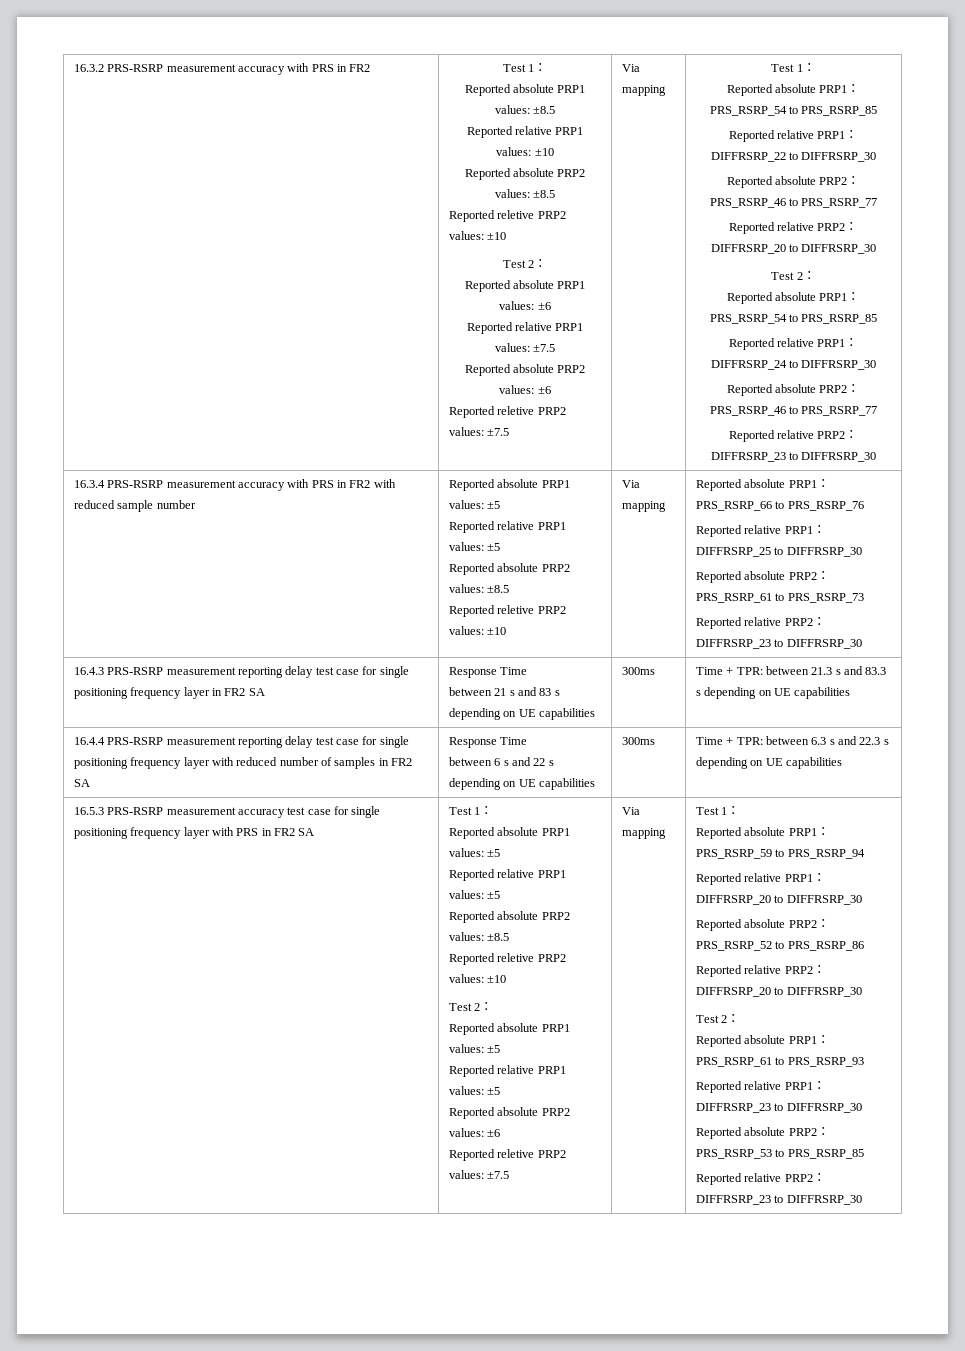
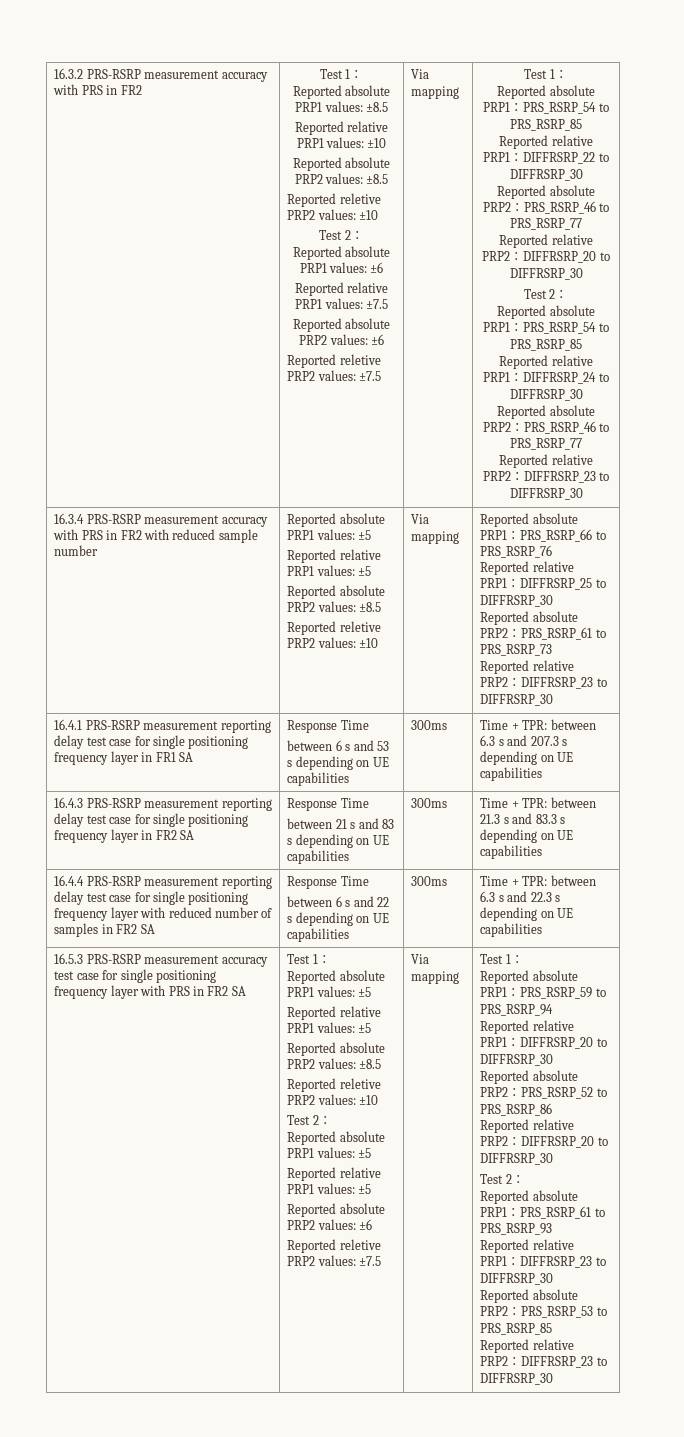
(862, 644) none -> [54,719,271,733] [54,735,249,749] [54,751,193,765] [287,720,369,733] [287,740,389,751] [287,756,389,770] [287,772,350,786] [411,720,448,730] [480,719,596,730] [480,735,567,746] [480,751,574,765] [480,767,543,781] // 16.4.1 PRS-RSRP measurement reporting delay test case for single positioning frequency layer in FR1 SA | Response Time // between 6 s and 53 s depending on UE capabilities | 300ms | Time + TPR: between 6.3 s and 207.3 s depending on UE capabilities

